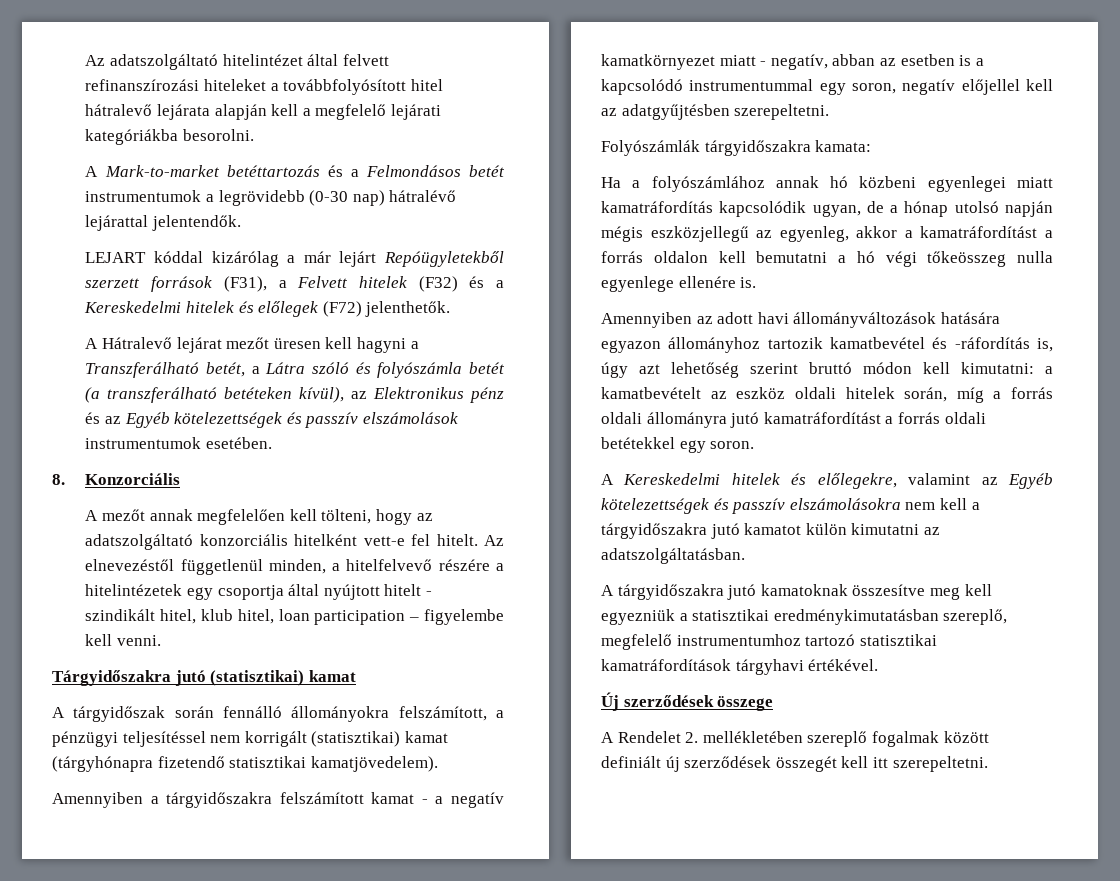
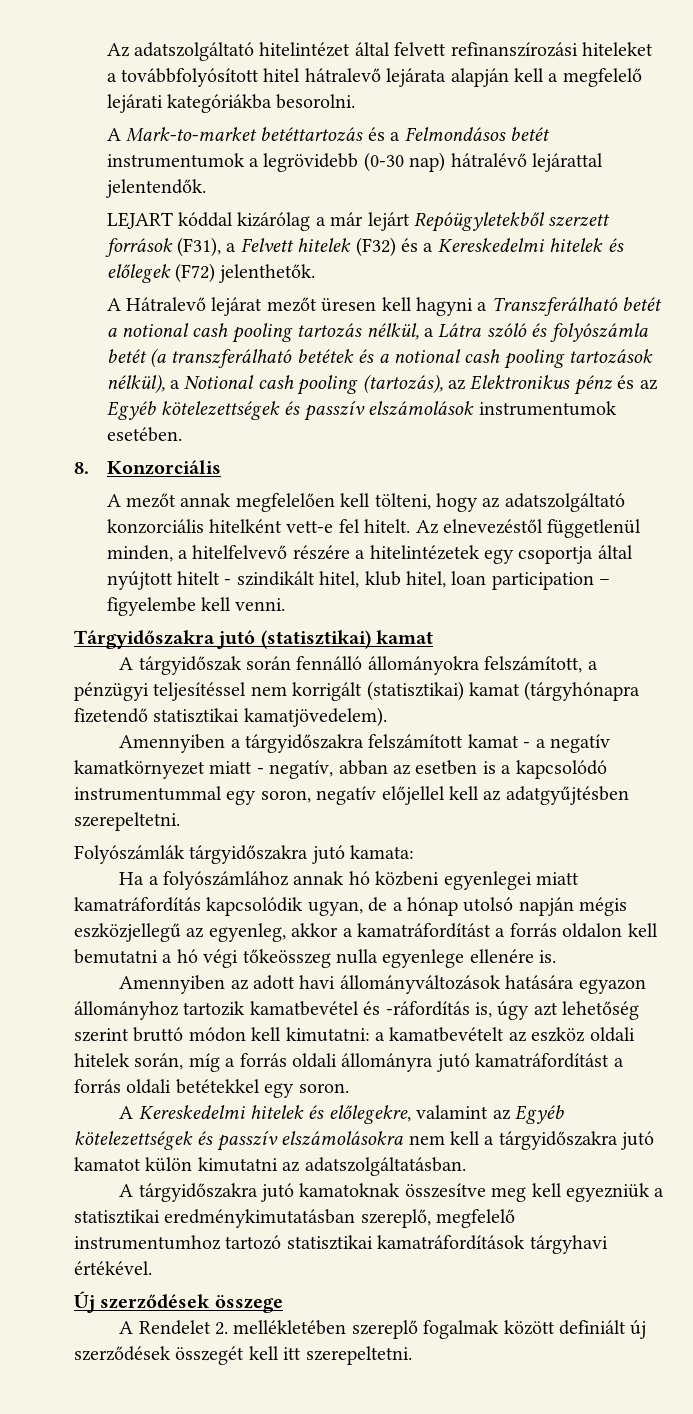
[206,362,246,377] betét, -> [622,297,663,311] [106,323,419,343] betét a notional cash pooling tartozás nélkül,
[224,387,345,403] betéteken kívül), -> [296,349,654,369] [106,374,443,395] betétek és a notional cash pooling tartozások nélkül), a Notional cash pooling (tartozás),
(811, 148) none -> [311,845,345,864] jutó

